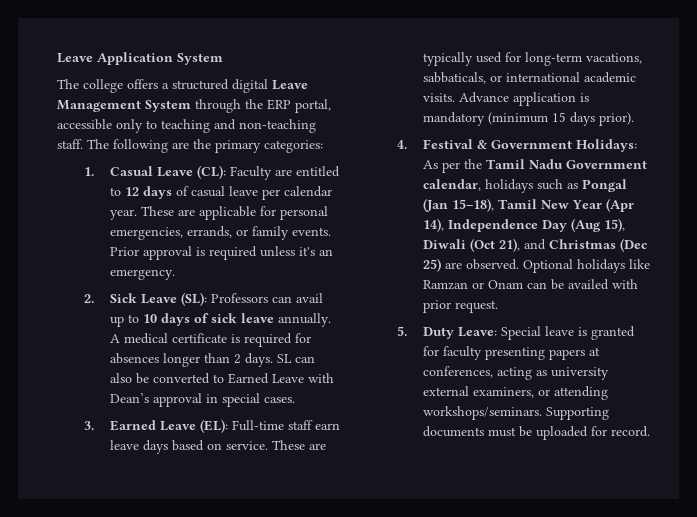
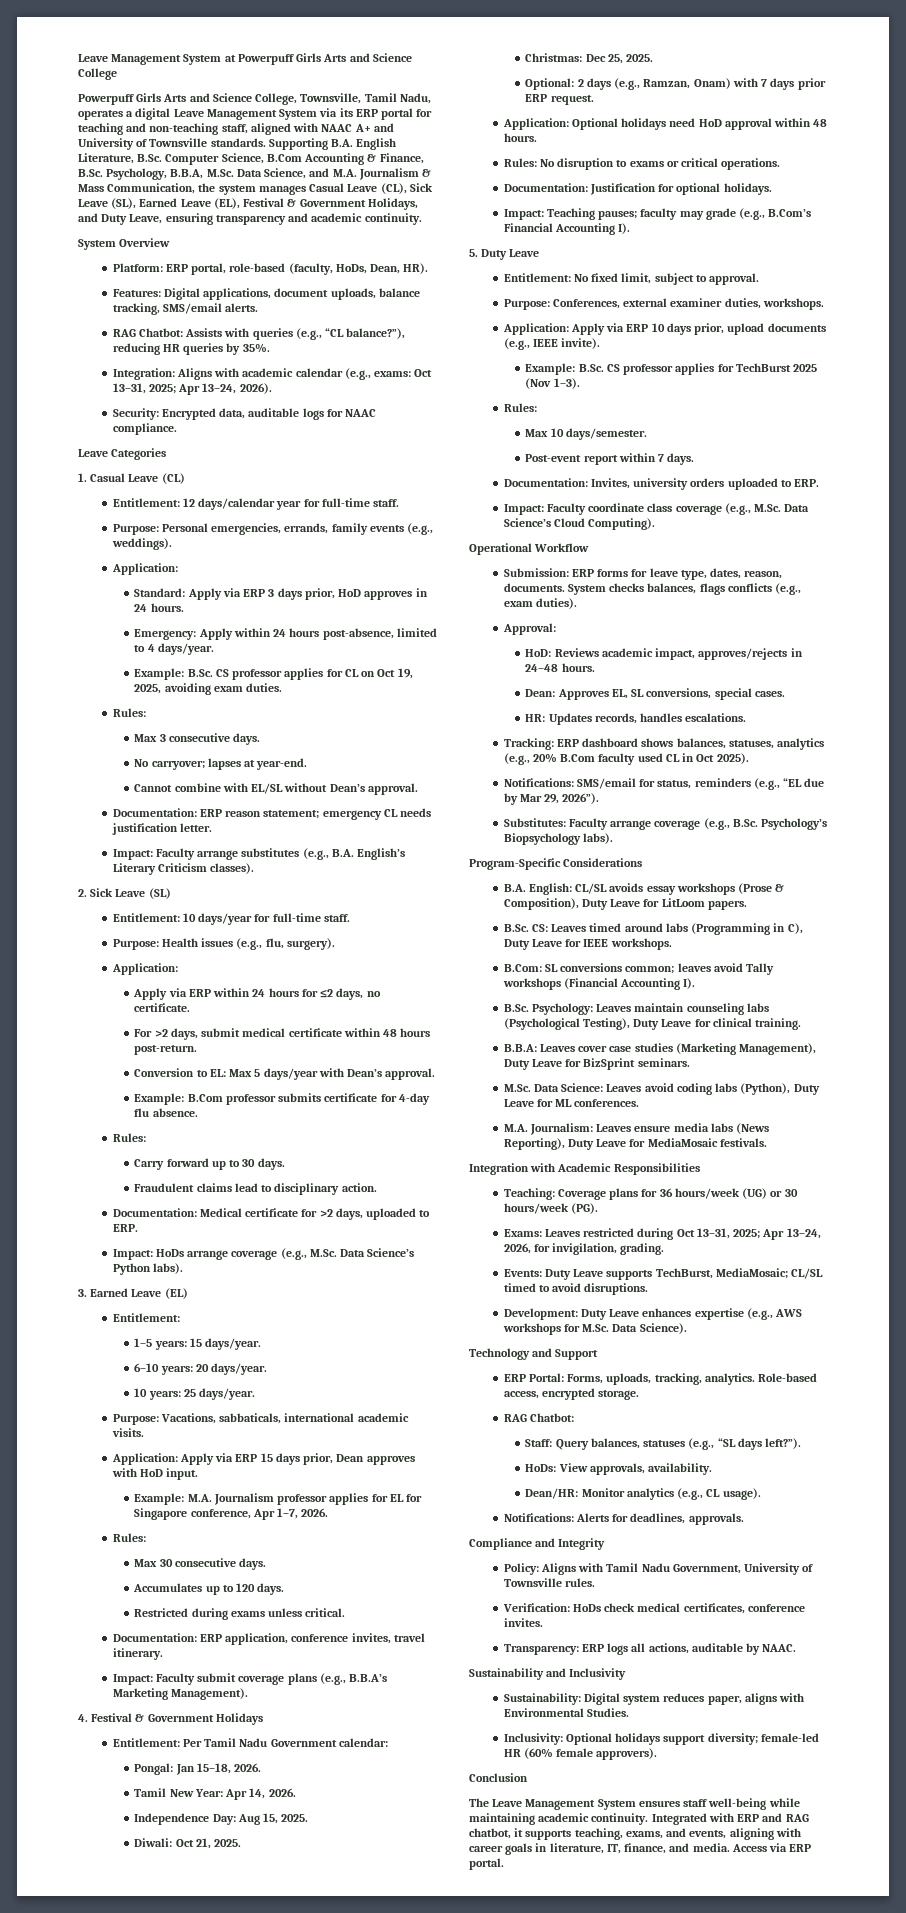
[57,52,223,65] [57,79,308,93] [57,99,331,113] [57,119,316,133] [57,139,323,153] [83,165,341,180] [110,186,333,200] [110,206,329,220] [110,226,332,240] [110,246,334,260] [110,269,176,280] [83,292,324,306] [110,313,332,327] [110,333,312,347] [110,353,316,367] [110,373,335,384] [110,393,296,407] [83,419,341,433] [110,440,327,454] [423,52,643,66] [423,72,637,84] [423,92,590,106] [423,112,635,126] [396,139,638,152] [423,159,648,173] [423,179,628,193] [423,198,635,212] [423,218,626,232] [423,238,648,252] [423,258,651,273] [423,279,639,290] [423,300,499,313] [396,326,636,340] [423,346,601,360] [423,366,610,380] [423,386,609,400] [423,406,610,420] [423,426,651,440] Leave Application System // The college offers a structured digital Leave Management System through the ERP portal, accessible only to teaching and non-teaching staff. The following are the primary categories: // 1. Casual Leave (CL): Faculty are entitled to 12 days of casual leave per calendar year. These are applicable for personal emergencies, errands, or family events. Prior approval is required unless it's an emergency. // 2. Sick Leave (SL): Professors can avail up to 10 days of sick leave annually. A medical certificate is required for absences longer than 2 days. SL can also be converted to Earned Leave with Dean’s approval in special cases. // 3. Earned Leave (EL): Full-time staff earn leave days based on service. These are typically used for long-term vacations, sabbaticals, or international academic visits. Advance application is mandatory (minimum 15 days prior). // 4. Festival & Government Holidays: As per the Tamil Nadu Government calendar, holidays such as Pongal (Jan 15–18), Tamil New Year (Apr 14), Independence Day (Aug 15), Diwali (Oct 21), and Christmas (Dec 25) are observed. Optional holidays like Ramzan or Onam can be availed with prior request. // 5. Duty Leave: Special leave is granted for faculty presenting papers at conferences, acting as university external examiners, or attending workshops/seminars. Supporting documents must be uploaded for record. -> [78,53,412,65] [78,68,117,80] [78,93,431,105] [78,108,433,120] [78,123,394,135] [78,138,397,150] [78,153,424,165] [78,168,432,180] [78,183,433,195] [78,198,418,210] [78,213,422,225] [78,238,171,250] [112,263,429,275] [112,288,420,300] [112,303,259,315] [112,328,406,340] [112,343,270,355] [112,368,433,380] [112,383,272,395] [112,408,377,420] [112,423,177,435] [78,448,167,460] [78,473,185,484] [112,498,400,510] [112,523,434,535] [111,538,172,550] [111,563,178,575] [134,588,428,600] [134,603,184,612] [134,628,437,640] [134,643,214,655] [134,668,413,680] [134,683,283,695] [112,708,146,717] [134,733,261,745] [134,758,308,770] [134,783,418,795] [112,808,432,820] [111,823,213,835] [112,848,406,860] [112,863,255,875] [78,888,171,899] [112,913,350,925] [112,938,335,950] [111,963,178,975] [133,988,381,1000] [134,1003,191,1012] [134,1028,431,1040] [134,1045,198,1055] [134,1068,436,1080] [134,1093,430,1105] [134,1108,198,1117] [112,1133,146,1142] [134,1158,285,1170] [134,1183,377,1195] [112,1208,431,1220] [112,1224,138,1232] [112,1248,415,1260] [112,1263,184,1275] [78,1288,188,1299] [112,1313,180,1322] [134,1338,262,1350] [134,1363,268,1375] [134,1388,256,1400] [112,1413,409,1425] [111,1428,144,1437] [111,1453,415,1465] [111,1468,199,1480] [134,1493,423,1505] [134,1508,329,1520] [112,1533,146,1542] [134,1558,267,1570] [133,1583,285,1595] [134,1608,346,1620] [112,1633,425,1645] [112,1648,163,1660] [112,1673,388,1685] [112,1688,249,1700] [78,1713,263,1725] [112,1738,388,1747] [134,1763,262,1775] [134,1788,296,1800] [134,1813,309,1825] [134,1838,242,1849] [525,53,654,64] [525,78,826,90] [525,94,594,105] [502,118,828,130] [503,133,537,142] [503,158,781,170] [503,183,772,195] [503,208,812,220] [503,223,631,235] [469,249,540,260] [503,273,760,285] [503,298,824,310] [502,323,826,335] [503,338,601,350] [525,363,818,375] [525,378,580,389] [503,403,537,412] [525,428,647,440] [525,453,695,465] [503,478,820,490] [503,503,810,515] [503,518,656,530] [469,543,590,555] [503,568,783,580] [503,583,802,595] [503,598,578,609] [502,623,556,635] [525,648,803,660] [525,663,595,672] [525,688,785,700] [525,713,747,725] [503,738,825,750] [503,753,749,765] [503,778,825,790] [503,793,600,805] [503,818,828,830] [503,833,614,845] [469,858,643,870] [503,883,785,895] [503,898,747,910] [503,923,803,935] [503,938,672,950] [503,963,775,975] [502,978,696,990] [503,1003,769,1015] [503,1018,802,1030] [503,1043,817,1055] [503,1058,690,1070] [503,1083,820,1095] [503,1099,640,1107] [503,1123,770,1135] [503,1138,767,1150] [469,1163,700,1175] [503,1188,798,1200] [503,1203,599,1214] [503,1228,821,1240] [503,1243,665,1255] [503,1268,824,1280] [503,1283,649,1295] [503,1308,803,1320] [502,1323,687,1335] [469,1348,599,1360] [503,1373,818,1385] [503,1388,640,1400] [503,1413,575,1422] [525,1438,802,1450] [525,1463,713,1475] [525,1488,761,1500] [503,1513,744,1525] [469,1538,606,1550] [503,1563,814,1575] [503,1578,596,1587] [502,1603,805,1614] [503,1618,543,1627] [503,1643,797,1655] [469,1668,627,1680] [503,1693,805,1705] [503,1708,630,1717] [503,1733,819,1745] [503,1748,658,1760] [469,1773,528,1782] [469,1798,800,1810] [469,1813,809,1825] [469,1828,801,1840] [469,1843,812,1855] [469,1858,504,1870] Leave Management System at Powerpuff Girls Arts and Science College // Powerpuff Girls Arts and Science College, Townsville, Tamil Nadu, operates a digital Leave Management System via its ERP portal for teaching and non-teaching staff, aligned with NAAC A+ and University of Townsville standards. Supporting B.A. English Literature, B.Sc. Computer Science, B.Com Accounting & Finance, B.Sc. Psychology, B.B.A, M.Sc. Data Science, and M.A. Journalism & Mass Communication, the system manages Casual Leave (CL), Sick Leave (SL), Earned Leave (EL), Festival & Government Holidays, and Duty Leave, ensuring transparency and academic continuity. // System Overview // Platform: ERP portal, role-based (faculty, HoDs, Dean, HR). // Features: Digital applications, document uploads, balance tracking, SMS/email alerts. // RAG Chatbot: Assists with queries (e.g., “CL balance?”), reducing HR queries by 35%. // Integration: Aligns with academic calendar (e.g., exams: Oct 13–31, 2025; Apr 13–24, 2026). // Security: Encrypted data, auditable logs for NAAC compliance. // Leave Categories // 1. Casual Leave (CL) // Entitlement: 12 days/calendar year for full-time staff. // Purpose: Personal emergencies, errands, family events (e.g., weddings). // Application: // Standard: Apply via ERP 3 days prior, HoD approves in 24 hours. // Emergency: Apply within 24 hours post-absence, limited to 4 days/year. // Example: B.Sc. CS professor applies for CL on Oct 19, 2025, avoiding exam duties. // Rules: // Max 3 consecutive days. // No carryover; lapses at year-end. // Cannot combine with EL/SL without Dean’s approval. // Documentation: ERP reason statement; emergency CL needs justification letter. // Impact: Faculty arrange substitutes (e.g., B.A. English’s Literary Criticism classes). // 2. Sick Leave (SL) // Entitlement: 10 days/year for full-time staff. // Purpose: Health issues (e.g., flu, surgery). // Application: // Apply via ERP within 24 hours for ≤2 days, no certificate. // For >2 days, submit medical certificate within 48 hours post-return. // Conversion to EL: Max 5 days/year with Dean’s approval. // Example: B.Com professor submits certificate for 4-day flu absence. // Rules: // Carry forward up to 30 days. // Fraudulent claims lead to disciplinary action. // Documentation: Medical certificate for >2 days, uploaded to ERP. // Impact: HoDs arrange coverage (e.g., M.Sc. Data Science’s Python labs). // 3. Earned Leave (EL) // Entitlement: // 1–5 years: 15 days/year. // 6–10 years: 20 days/year. // 10 years: 25 days/year. // Purpose: Vacations, sabbaticals, international academic visits. // Application: Apply via ERP 15 days prior, Dean approves with HoD input. // Example: M.A. Journalism professor applies for EL for Singapore conference, Apr 1–7, 2026. // Rules: // Max 30 consecutive days. // Accumulates up to 120 days. // Restricted during exams unless critical. // Documentation: ERP application, conference invites, travel itinerary. // Impact: Faculty submit coverage plans (e.g., B.B.A’s Marketing Management). // 4. Festival & Government Holidays // Entitlement: Per Tamil Nadu Government calendar: // Pongal: Jan 15–18, 2026. // Tamil New Year: Apr 14, 2026. // Independence Day: Aug 15, 2025. // Diwali: Oct 21, 2025. // Christmas: Dec 25, 2025. // Optional: 2 days (e.g., Ramzan, Onam) with 7 days prior ERP request. // Application: Optional holidays need HoD approval within 48 hours. // Rules: No disruption to exams or critical operations. // Documentation: Justification for optional holidays. // Impact: Teaching pauses; faculty may grade (e.g., B.Com’s Financial Accounting I). // 5. Duty Leave // Entitlement: No fixed limit, subject to approval. // Purpose: Conferences, external examiner duties, workshops. // Application: Apply via ERP 10 days prior, upload documents (e.g., IEEE invite). // Example: B.Sc. CS professor applies for TechBurst 2025 (Nov 1–3). // Rules: // Max 10 days/semester. // Post-event report within 7 days. // Documentation: Invites, university orders uploaded to ERP. // Impact: Faculty coordinate class coverage (e.g., M.Sc. Data Science’s Cloud Computing). // Operational Workflow // Submission: ERP forms for leave type, dates, reason, documents. System checks balances, flags conflicts (e.g., exam duties). // Approval: // HoD: Reviews academic impact, approves/rejects in 24–48 hours. // Dean: Approves EL, SL conversions, special cases. // HR: Updates records, handles escalations. // Tracking: ERP dashboard shows balances, statuses, analytics (e.g., 20% B.Com faculty used CL in Oct 2025). // Notifications: SMS/email for status, reminders (e.g., “EL due by Mar 29, 2026”). // Substitutes: Faculty arrange coverage (e.g., B.Sc. Psychology’s Biopsychology labs). // Program-Specific Considerations // B.A. English: CL/SL avoids essay workshops (Prose & Composition), Duty Leave for LitLoom papers. // B.Sc. CS: Leaves timed around labs (Programming in C), Duty Leave for IEEE workshops. // B.Com: SL conversions common; leaves avoid Tally workshops (Financial Accounting I). // B.Sc. Psychology: Leaves maintain counseling labs (Psychological Testing), Duty Leave for clinical training. // B.B.A: Leaves cover case studies (Marketing Management), Duty Leave for BizSprint seminars. // M.Sc. Data Science: Leaves avoid coding labs (Python), Duty Leave for ML conferences. // M.A. Journalism: Leaves ensure media labs (News Reporting), Duty Leave for MediaMosaic festivals. // Integration with Academic Responsibilities // Teaching: Coverage plans for 36 hours/week (UG) or 30 hours/week (PG). // Exams: Leaves restricted during Oct 13–31, 2025; Apr 13–24, 2026, for invigilation, grading. // Events: Duty Leave supports TechBurst, MediaMosaic; CL/SL timed to avoid disruptions. // Development: Duty Leave enhances expertise (e.g., AWS workshops for M.Sc. Data Science). // Technology and Support // ERP Portal: Forms, uploads, tracking, analytics. Role-based access, encrypted storage. // RAG Chatbot: // Staff: Query balances, statuses (e.g., “SL days left?”). // HoDs: View approvals, availability. // Dean/HR: Monitor analytics (e.g., CL usage). // Notifications: Alerts for deadlines, approvals. // Compliance and Integrity // Policy: Aligns with Tamil Nadu Government, University of Townsville rules. // Verification: HoDs check medical certificates, conference invites. // Transparency: ERP logs all actions, auditable by NAAC. // Sustainability and Inclusivity // Sustainability: Digital system reduces paper, aligns with Environmental Studies. // Inclusivity: Optional holidays support diversity; female-led HR (60% female approvers). // Conclusion // The Leave Management System ensures staff well-being while maintaining academic continuity. Integrated with ERP and RAG chatbot, it supports teaching, exams, and events, aligning with career goals in literature, IT, finance, and media. Access via ERP portal.

